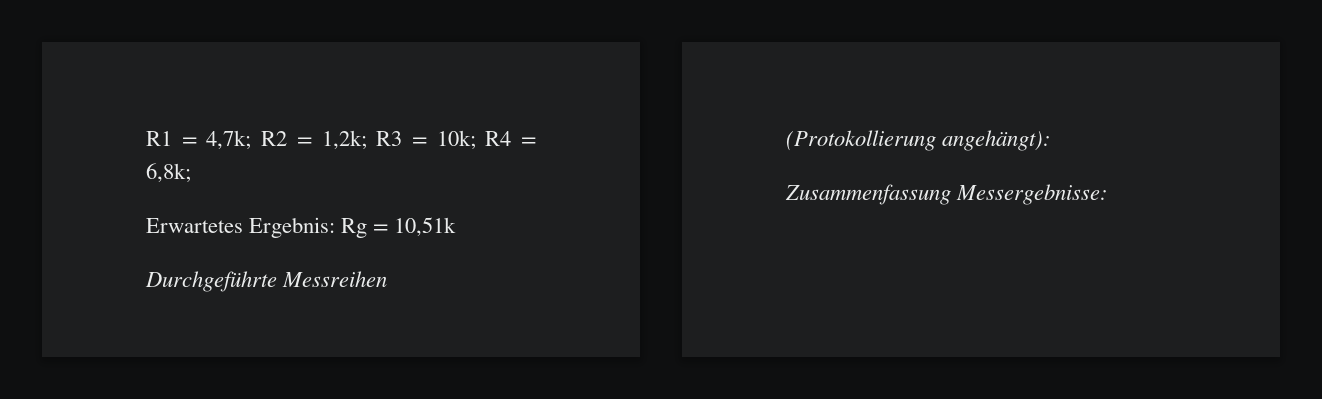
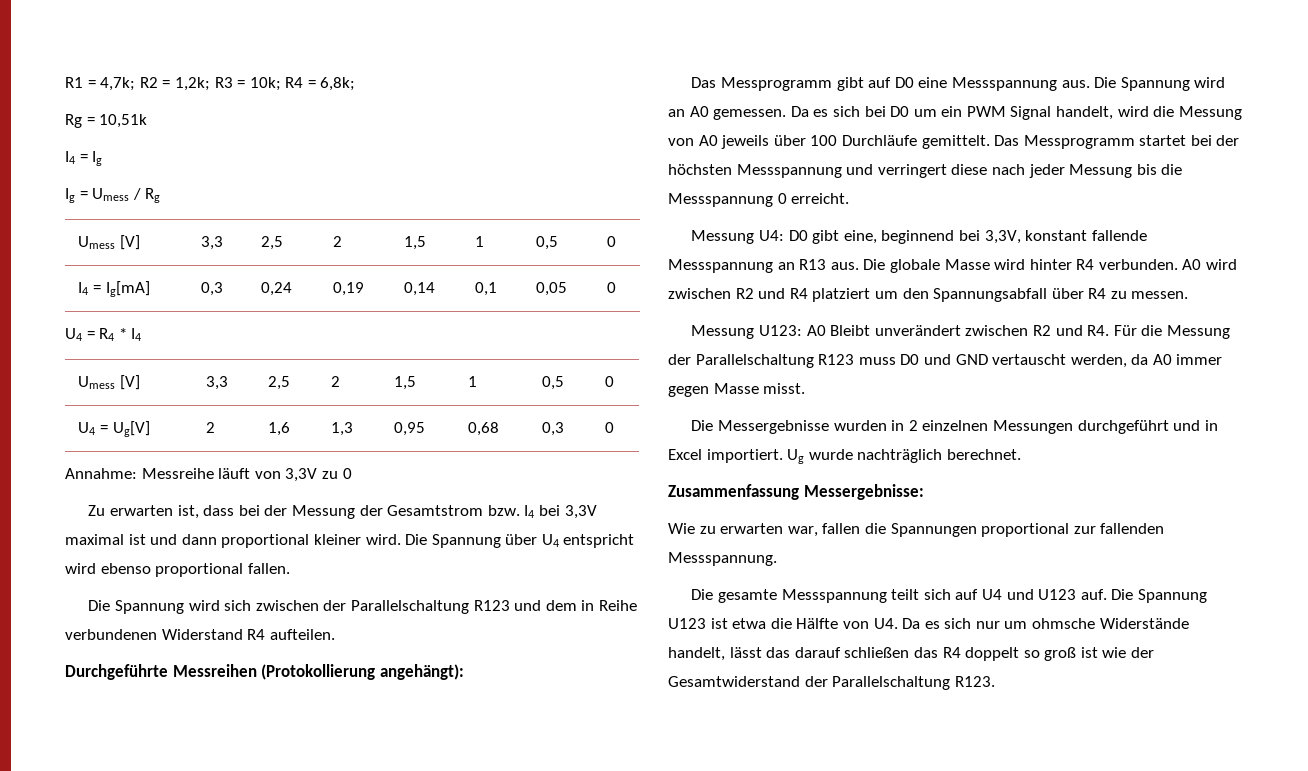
[146,217,336,238] Erwartetes Ergebnis: -> (356, 84) none
[145,271,388,292] [786,130,1052,151] [785,184,1109,205] Durchgeführte Messreihen (Protokollierung angehängt): // Zusammenfassung Messergebnisse: -> [65,151,103,166] [65,188,161,203] [78,235,141,250] [201,236,224,250] [261,236,284,250] [333,236,343,247] [404,236,427,250] [475,236,485,247] [536,236,559,250] [607,236,617,247] [78,281,150,297] [201,282,224,296] [261,282,293,296] [333,282,365,296] [404,282,436,296] [475,282,498,296] [536,282,568,296] [607,282,617,293] [65,328,142,341] [78,375,141,390] [206,376,229,390] [268,376,291,390] [331,376,341,387] [394,376,417,390] [468,376,478,387] [542,376,565,390] [605,376,615,387] [78,421,150,437] [206,422,216,433] [268,422,291,436] [331,422,354,436] [394,422,426,436] [468,422,500,436] [542,422,565,436] [605,422,615,433] [65,468,352,482] [88,505,597,519] [65,534,635,548] [65,563,290,577] [88,600,637,614] [65,629,335,640] [65,664,464,680] [691,77,1226,91] [668,106,1242,120] [668,135,1240,149] [668,164,1183,178] [668,193,850,207] [691,230,1147,244] [668,259,1238,273] [668,288,1189,302] [691,325,1230,339] [668,354,1223,368] [668,383,806,397] [691,420,1218,434] [668,449,1021,464] [668,484,924,500] [668,523,1165,537] [668,552,777,566] [691,589,1207,603] [668,618,1189,629] [668,647,1155,661] [668,676,995,690] I4 = Ig // Ig = Umess / Rg // Umess [V] | 3,3 | 2,5 | 2 | 1,5 | 1 | 0,5 | 0 // I4 = Ig[mA] | 0,3 | 0,24 | 0,19 | 0,14 | 0,1 | 0,05 | 0 // U4 = R4 * I4 // Umess [V] | 3,3 | 2,5 | 2 | 1,5 | 1 | 0,5 | 0 // U4 = Ug[V] | 2 | 1,6 | 1,3 | 0,95 | 0,68 | 0,3 | 0 // Annahme: Messreihe läuft von 3,3V zu 0 // Zu erwarten ist, dass bei der Messung der Gesamtstrom bzw. I4 bei 3,3V maximal ist und dann proportional kleiner wird. Die Spannung über U4 entspricht wird ebenso proportional fallen. // Die Spannung wird sich zwischen der Parallelschaltung R123 und dem in Reihe verbundenen Widerstand R4 aufteilen. // Durchgeführte Messreihen (Protokollierung angehängt): // Das Messprogramm gibt auf D0 eine Messspannung aus. Die Spannung wird an A0 gemessen. Da es sich bei D0 um ein PWM Signal handelt, wird die Messung von A0 jeweils über 100 Durchläufe gemittelt. Das Messprogramm startet bei der höchsten Messspannung und verringert diese nach jeder Messung bis die Messspannung 0 erreicht. // Messung U4: D0 gibt eine, beginnend bei 3,3V, konstant fallende Messspannung an R13 aus. Die globale Masse wird hinter R4 verbunden. A0 wird zwischen R2 und R4 platziert um den Spannungsabfall über R4 zu messen. // Messung U123: A0 Bleibt unverändert zwischen R2 und R4. Für die Messung der Parallelschaltung R123 muss D0 und GND vertauscht werden, da A0 immer gegen Masse misst. // Die Messergebnisse wurden in 2 einzelnen Messungen durchgeführt und in Excel importiert. Ug wurde nachträglich berechnet. // Zusammenfassung Messergebnisse: // Wie zu erwarten war, fallen die Spannungen proportional zur fallenden Messspannung. // Die gesamte Messspannung teilt sich auf U4 und U123 auf. Die Spannung U123 ist etwa die Hälfte von U4. Da es sich nur um ohmsche Widerstände handelt, lässt das darauf schließen das R4 doppelt so groß ist wie der Gesamtwiderstand der Parallelschaltung R123.

